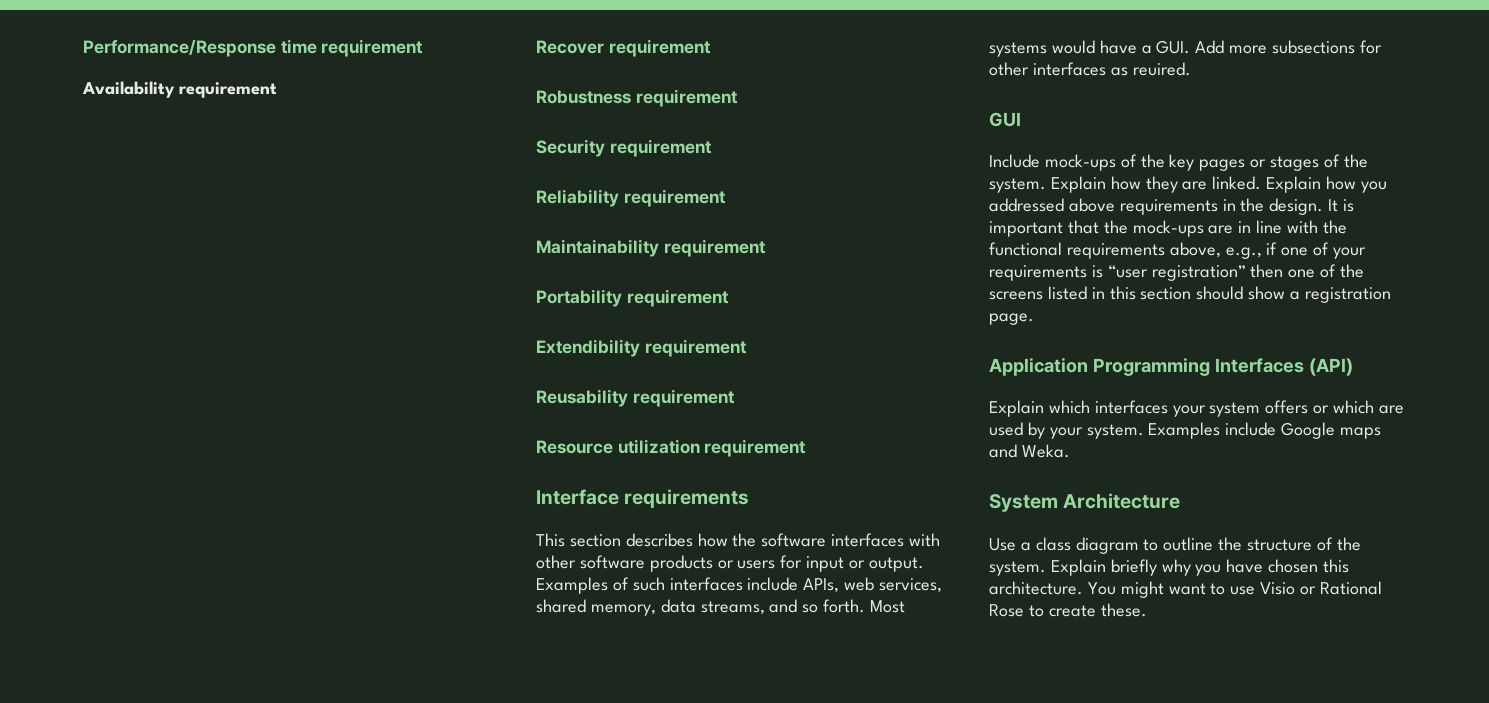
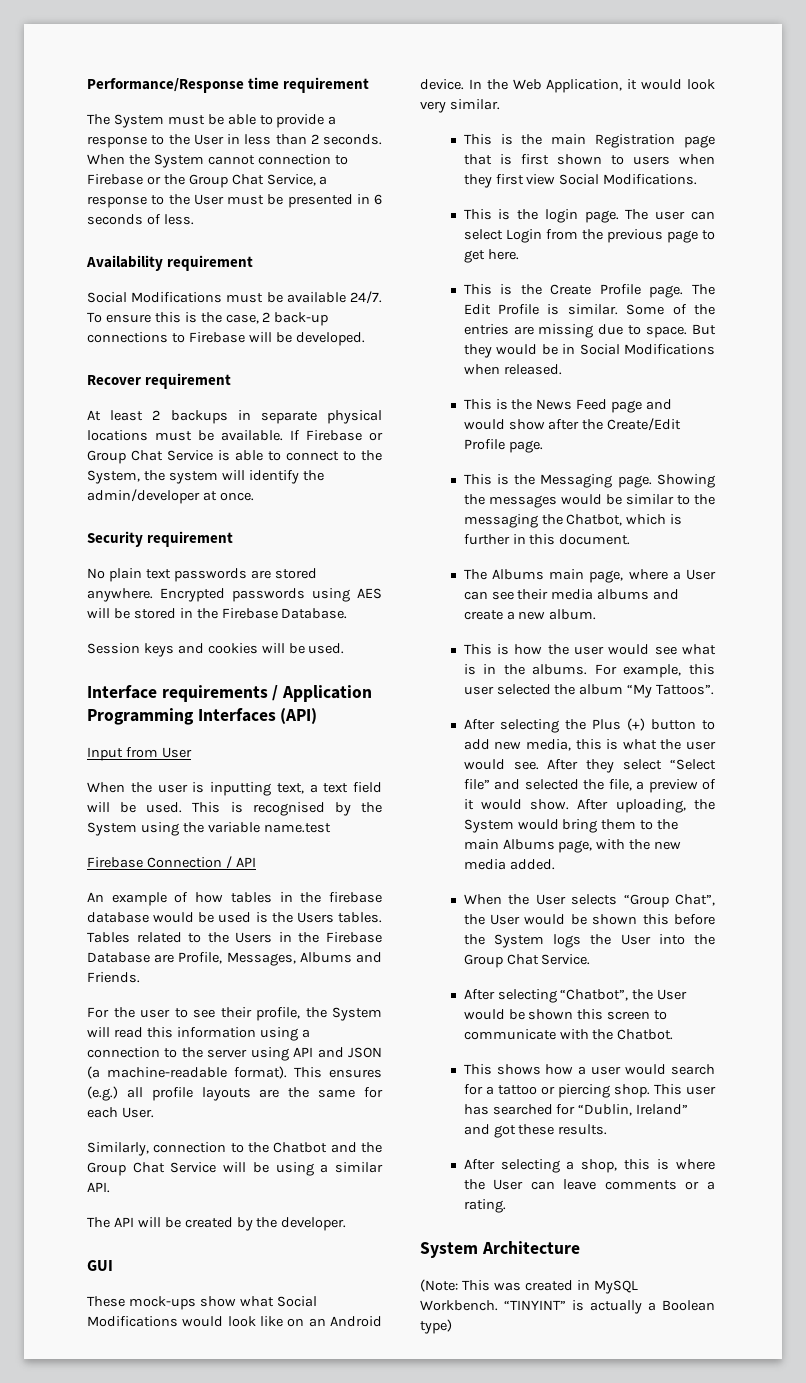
[82,81,277,98] [536,39,711,57] [536,89,738,107] [536,139,712,157] [536,189,726,207] [536,239,766,257] [536,289,729,307] [536,339,747,357] [536,389,735,407] [536,439,807,457] [536,489,750,508] [536,533,941,547] [536,555,924,572] [536,577,943,594] [536,599,906,616] [989,40,1382,57] [989,62,1191,76] [989,112,1021,127] [989,154,1368,171] [989,176,1387,193] [989,198,1355,215] [989,220,1347,237] [989,242,1367,259] [989,264,1365,281] [989,286,1391,303] [989,313,1034,325] [989,358,1353,376] [989,400,1404,417] [989,422,1382,439] [989,444,1070,458] [989,493,1181,512] [989,537,1361,554] [989,559,1350,576] [989,581,1382,598] [989,603,1147,617] Availability requirement // Recover requirement // Robustness requirement // Security requirement // Reliability requirement // Maintainability requirement // Portability requirement // Extendibility requirement // Reusability requirement // Resource utilization requirement // Interface requirements // This section describes how the software interfaces with other software products or users for input or output. Examples of such interfaces include APIs, web services, shared memory, data streams, and so forth. Most systems would have a GUI. Add more subsections for other interfaces as reuired. // GUI // Include mock-ups of the key pages or stages of the system. Explain how they are linked. Explain how you addressed above requirements in the design. It is important that the mock-ups are in line with the functional requirements above, e.g., if one of your requirements is “user registration” then one of the screens listed in this section should show a registration page. // Application Programming Interfaces (API) // Explain which interfaces your system offers or which are used by your system. Examples include Google maps and Weka. // System Architecture // Use a class diagram to outline the structure of the system. Explain briefly why you have chosen this architecture. You might want to use Visio or Rational Rose to create these. -> [87,114,337,128] [87,134,382,148] [87,154,348,168] [87,174,328,188] [87,194,382,208] [87,214,194,225] [86,255,254,271] [87,291,382,304] [87,312,329,326] [87,332,365,346] [87,373,232,389] [87,410,382,424] [87,430,383,441] [87,450,382,464] [87,470,324,484] [87,489,254,504] [87,531,234,547] [87,568,317,582] [87,588,382,602] [87,608,348,619] [87,643,345,657] [87,685,373,702] [87,708,318,725] [87,747,192,761] [87,782,382,796] [87,802,382,816] [87,822,331,836] [87,856,256,869] [87,892,383,906] [87,912,382,923] [87,932,383,943] [87,952,382,966] [87,972,140,983] [87,1007,382,1021] [87,1027,310,1041] [87,1047,383,1061] [87,1066,382,1079] [87,1086,383,1101] [87,1107,154,1118] [87,1142,382,1156] [87,1162,384,1176] [87,1182,110,1193] [87,1217,347,1231] [87,1260,113,1271] [87,1296,317,1310] [87,1316,382,1327] [420,79,715,93] [420,99,500,113] [463,134,715,148] [463,154,715,165] [463,174,698,188] [463,209,715,223] [463,229,715,243] [463,249,519,263] [463,284,715,298] [463,304,715,315] [463,324,716,338] [463,344,715,358] [463,364,562,375] [463,399,673,413] [463,418,682,431] [463,439,543,453] [463,474,715,488] [463,494,715,508] [463,514,683,528] [463,534,631,545] [463,569,716,583] [463,589,680,600] [463,609,597,620] [463,644,716,655] [463,664,715,678] [463,684,715,698] [463,718,715,733] [463,739,716,751] [463,759,716,773] [463,779,716,793] [463,799,715,813] [463,819,679,833] [463,839,682,853] [463,859,555,870] [463,894,715,908] [463,914,715,925] [463,934,715,948] [463,954,591,968] [463,989,688,1003] [463,1009,668,1020] [463,1029,674,1040] [463,1064,715,1075] [463,1084,716,1098] [463,1104,689,1116] [463,1124,608,1138] [463,1159,715,1173] [463,1179,715,1190] [463,1199,506,1213] [420,1241,580,1258] [420,1279,638,1294] [420,1300,715,1314] [420,1319,452,1334] The System must be able to provide a response to the User in less than 2 seconds. When the System cannot connection to Firebase or the Group Chat Service, a response to the User must be presented in 6 seconds of less. // Availability requirement // Social Modifications must be available 24/7. To ensure this is the case, 2 back-up connections to Firebase will be developed. // Recover requirement // At least 2 backups in separate physical locations must be available. If Firebase or Group Chat Service is able to connect to the System, the system will identify the admin/developer at once. // Security requirement // No plain text passwords are stored anywhere. Encrypted passwords using AES will be stored in the Firebase Database. // Session keys and cookies will be used. // Interface requirements / Application Programming Interfaces (API) // Input from User // When the user is inputting text, a text field will be used. This is recognised by the System using the variable name.test // Firebase Connection / API // An example of how tables in the firebase database would be used is the Users tables. Tables related to the Users in the Firebase Database are Profile, Messages, Albums and Friends. // For the user to see their profile, the System will read this information using a connection to the server using API and JSON (a machine-readable format). This ensures (e.g.) all profile layouts are the same for each User. // Similarly, connection to the Chatbot and the Group Chat Service will be using a similar API. // The API will be created by the developer. // GUI // These mock-ups show what Social Modifications would look like on an Android device. In the Web Application, it would look very similar. // This is the main Registration page that is first shown to users when they first view Social Modifications. // This is the login page. The user can select Login from the previous page to get here. // This is the Create Profile page. The Edit Profile is similar. Some of the entries are missing due to space. But they would be in Social Modifications when released. // This is the News Feed page and would show after the Create/Edit Profile page. // This is the Messaging page. Showing the messages would be similar to the messaging the Chatbot, which is further in this document. // The Albums main page, where a User can see their media albums and create a new album. // This is how the user would see what is in the albums. For example, this user selected the album “My Tattoos”. // After selecting the Plus (+) button to add new media, this is what the user would see. After they select “Select file” and selected the file, a preview of it would show. After uploading, the System would bring them to the main Albums page, with the new media added. // When the User selects “Group Chat”, the User would be shown this before the System logs the User into the Group Chat Service. // After selecting “Chatbot”, the User would be shown this screen to communicate with the Chatbot. // This shows how a user would search for a tattoo or piercing shop. This user has searched for “Dublin, Ireland” and got these results. // After selecting a shop, this is where the User can leave comments or a rating. // System Architecture // (Note: This was created in MySQL Workbench. “TINYINT” is actually a Boolean type)

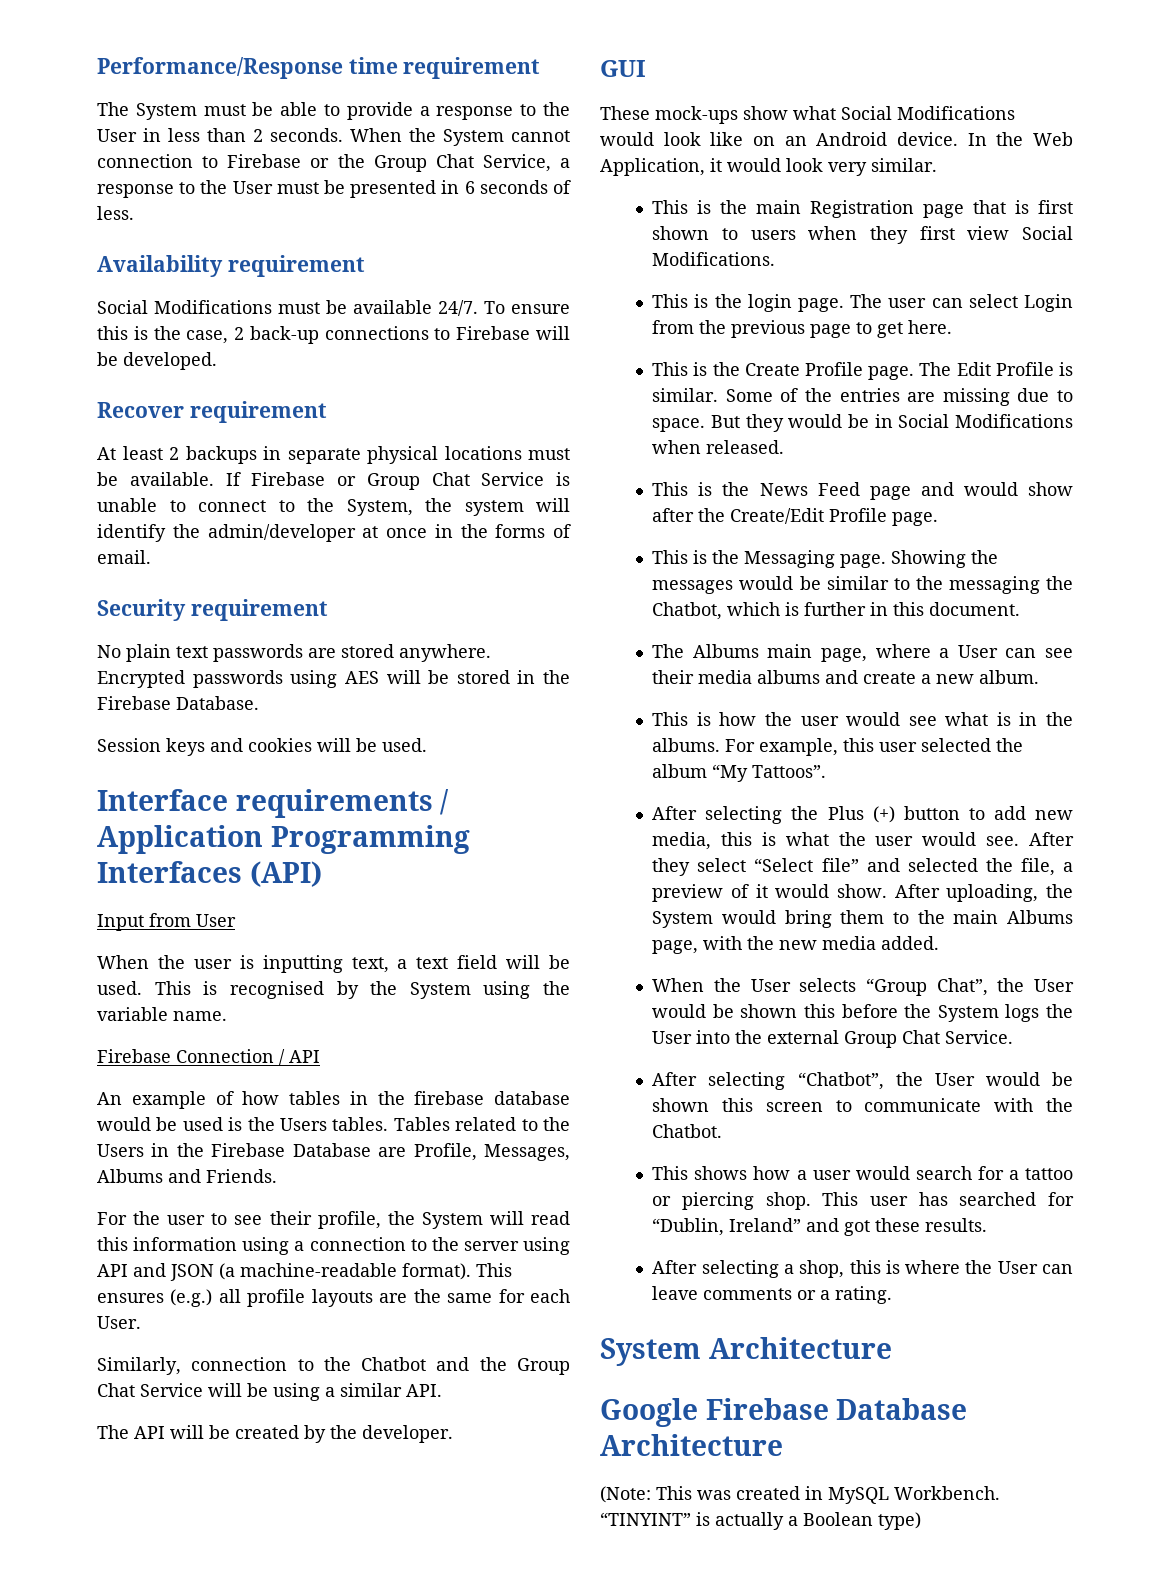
[235,450,263,461] able -> [97,498,157,512] unable
[219,492,254,501] once. -> [386,524,571,538] [97,550,151,564] once in the forms of email.
[263,823,331,833] name.test -> [173,1011,227,1021] name.
(715, 939) none -> [767,1030,840,1044] external
(580, 1247) none -> [600,1398,968,1427] [600,1434,783,1456] // Google Firebase Database Architecture

